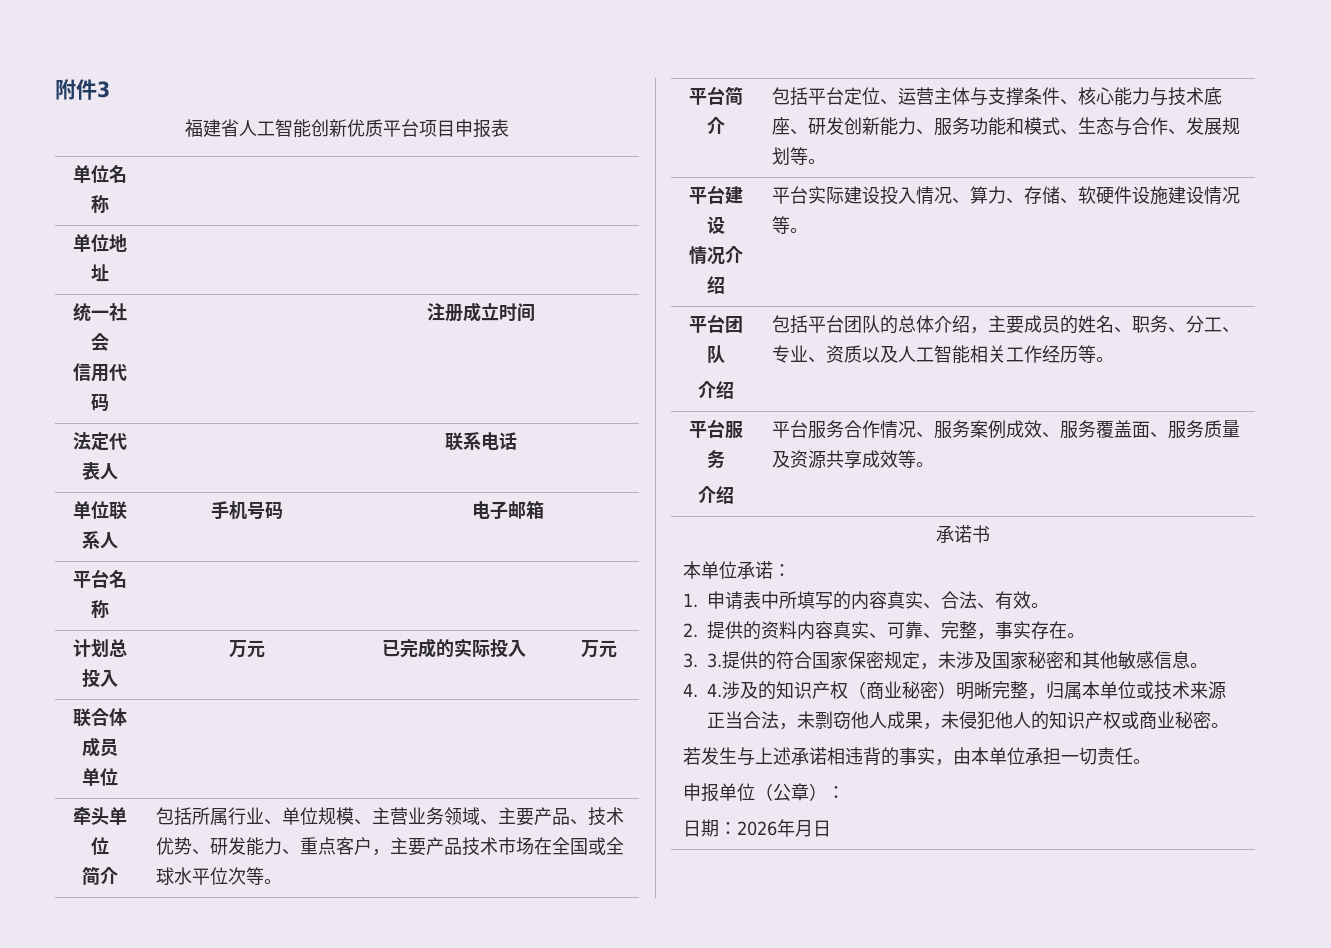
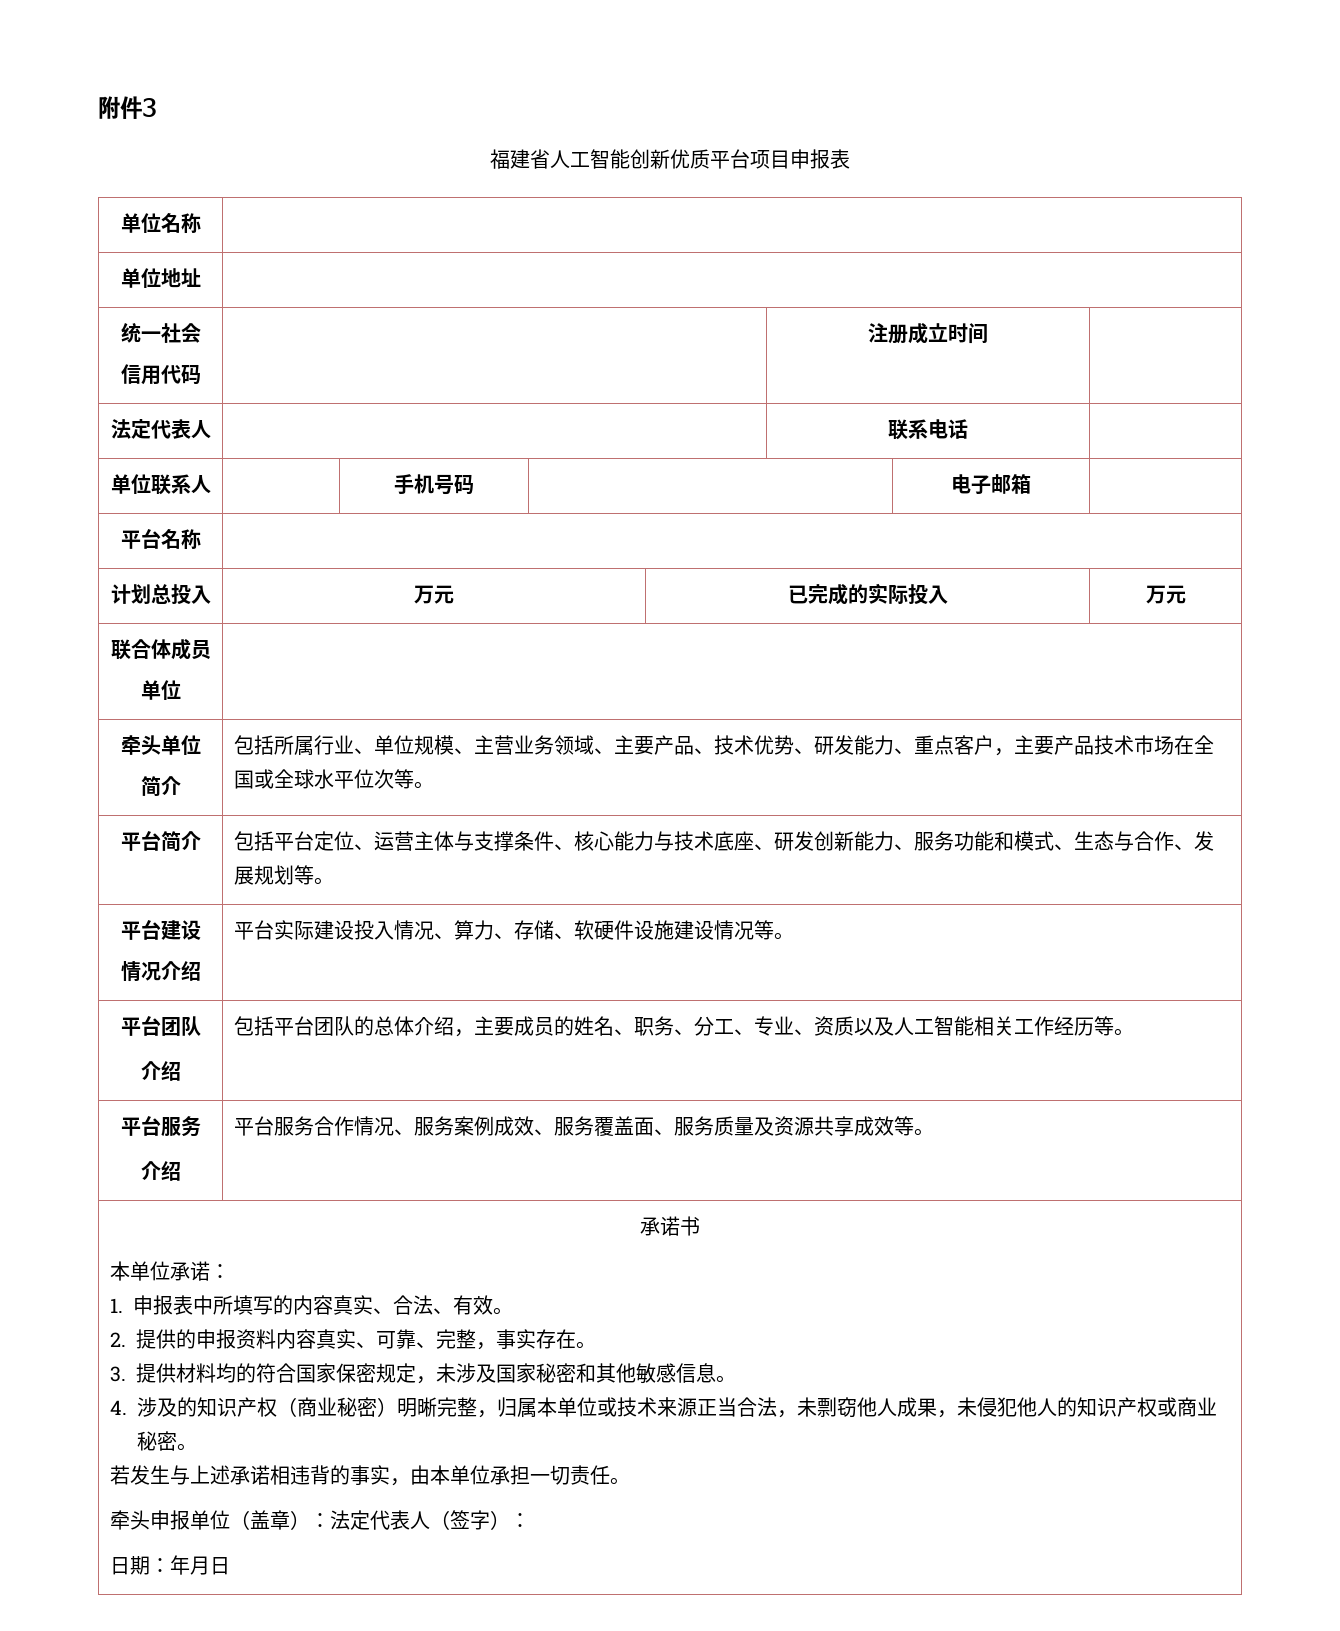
[724,591,743,610] 请 -> [153,1295,174,1315] 报
(761, 630) none -> [196,1329,237,1349] 申报
[706,651,758,669] 3.提供 -> [136,1363,237,1383] 提供材料均
[706,683,722,697] 4. -> (128, 1407) none
(1151, 761) none -> [110,1510,151,1530] 牵头
[772,783,791,801] 公 -> [250,1510,271,1529] 盖
(845, 792) none -> [330,1510,531,1530] 法定代表人（签字）：
[736,821,777,836] 2026 -> (171, 1565) none

